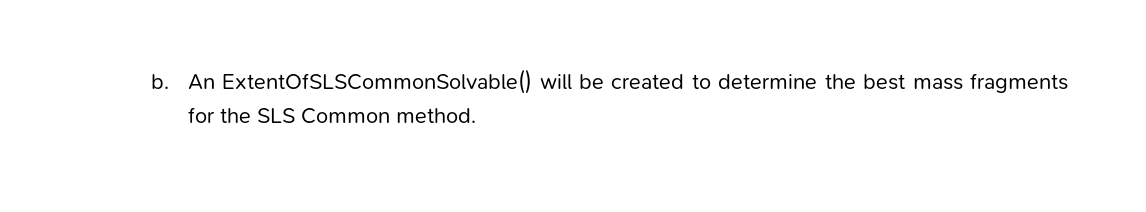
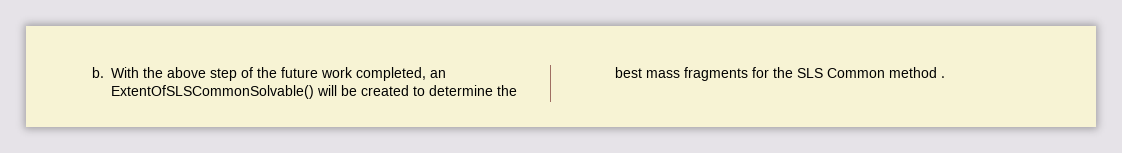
[187,74,215,90] An -> [111,67,447,81] With the above step of the future work completed, an
[395,108,476,123] method. -> [889,67,946,78] method .

